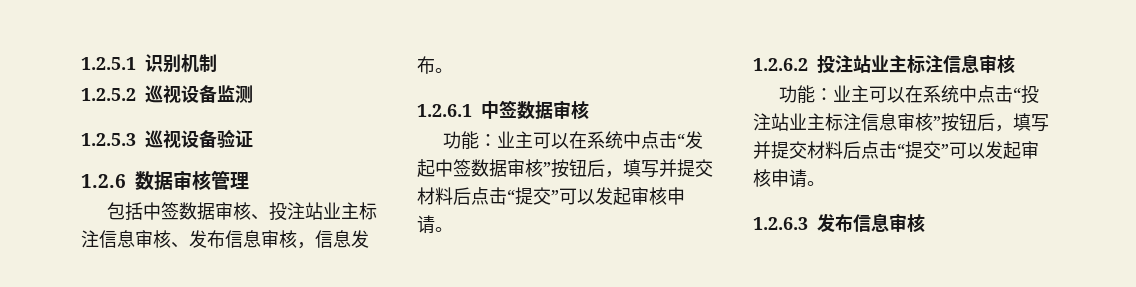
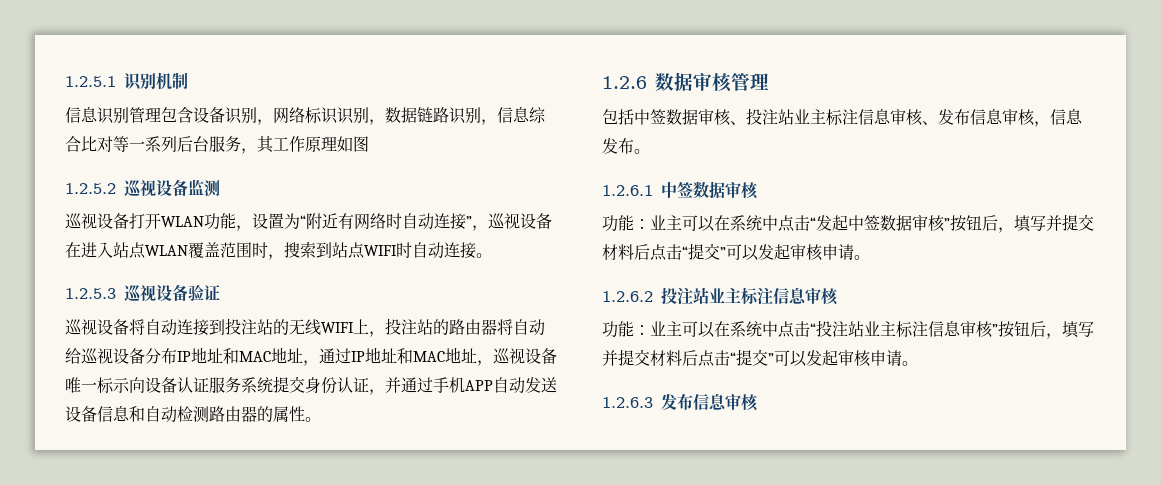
[81,85,253,103] [81,129,253,148] 1.2.5.2巡视设备监测 // 1.2.5.3巡视设备验证 -> [65,107,546,125] [65,136,369,154] [65,179,220,197] [65,213,552,231] [65,241,492,260] [65,285,220,302] [65,318,545,337] [65,347,557,366] [65,376,557,395] [65,406,321,423] 信息识别管理包含设备识别，网络标识识别，数据链路识别，信息综合比对等一系列后台服务，其工作原理如图 // 1.2.5.2巡视设备监测 // 巡视设备打开WLAN功能，设置为“附近有网络时自动连接”，巡视设备在进入站点WLAN覆盖范围时，搜索到站点WIFI时自动连接。 // 1.2.5.3巡视设备验证 // 巡视设备将自动连接到投注站的无线WIFI上，投注站的路由器将自动给巡视设备分布IP地址和MAC地址，通过IP地址和MAC地址，巡视设备唯一标示向设备认证服务系统提交身份认证，并通过手机APP自动发送设备信息和自动检测路由器的属性。

